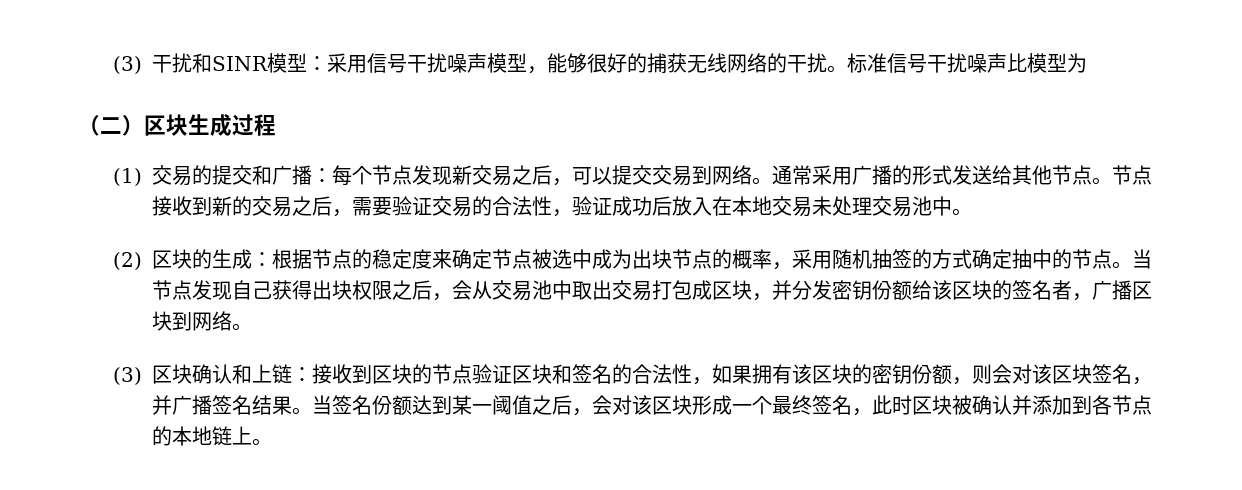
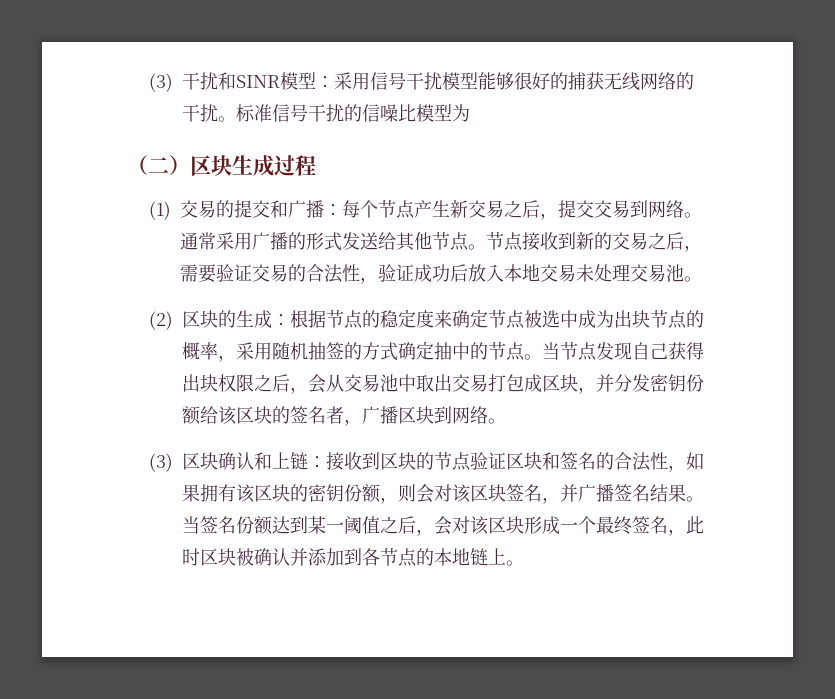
[446,53,547,74] 噪声模型， -> [441,72,478,90] 模型
[966,53,1007,73] 噪声 -> [343,104,398,122] 的信噪
[411,165,452,185] 发现 -> [413,200,450,218] 产生
[571,167,612,185] 可以 -> (558, 216) none
[711,196,732,216] 在 -> (504, 273) none
[931,196,952,216] 中 -> (684, 273) none

